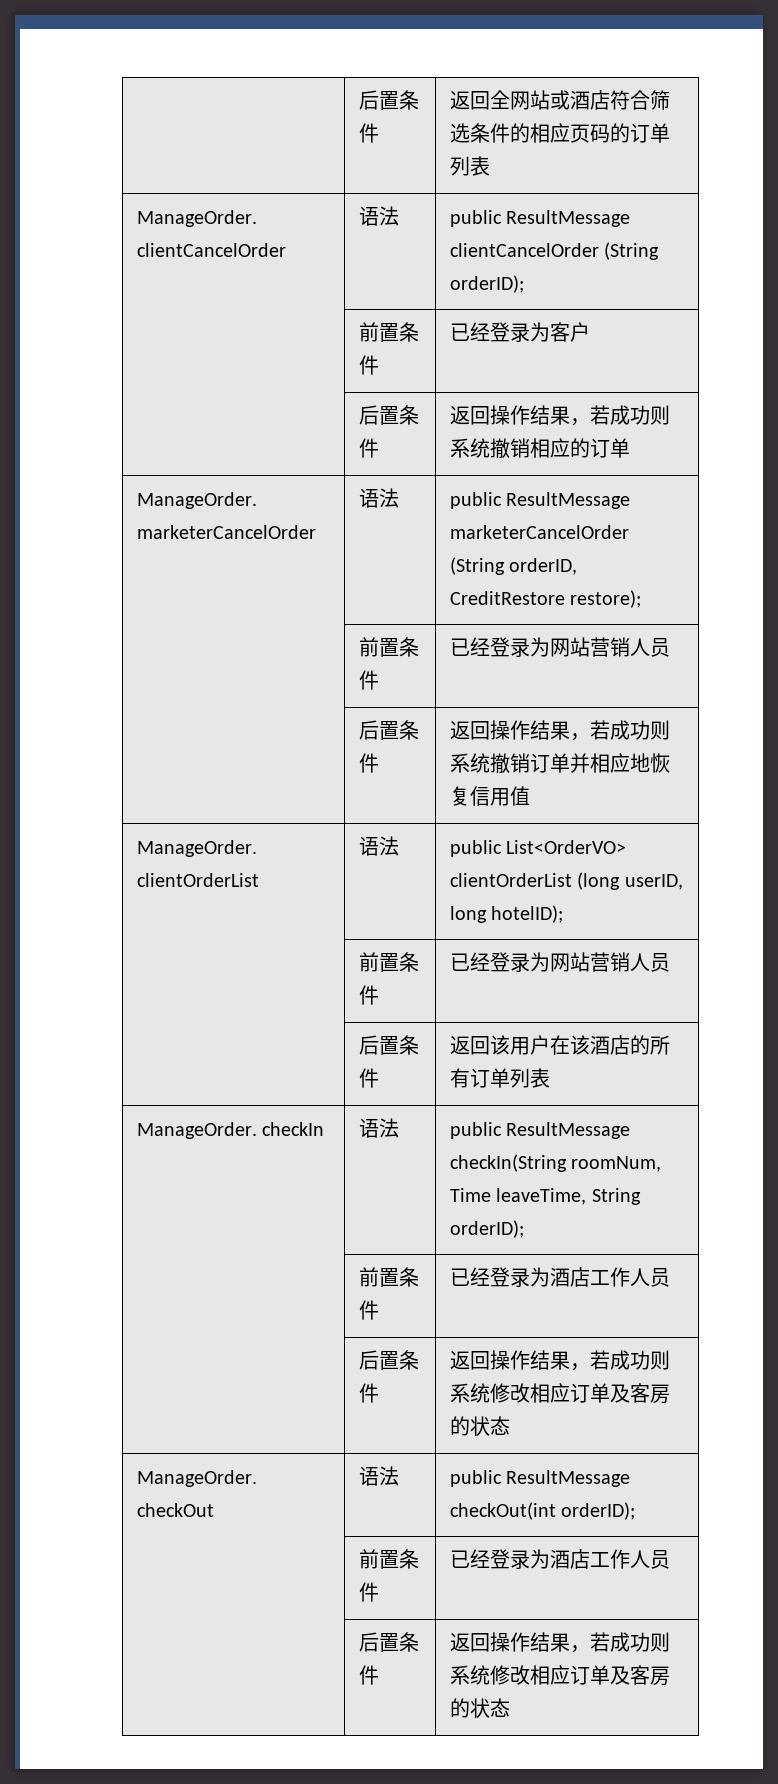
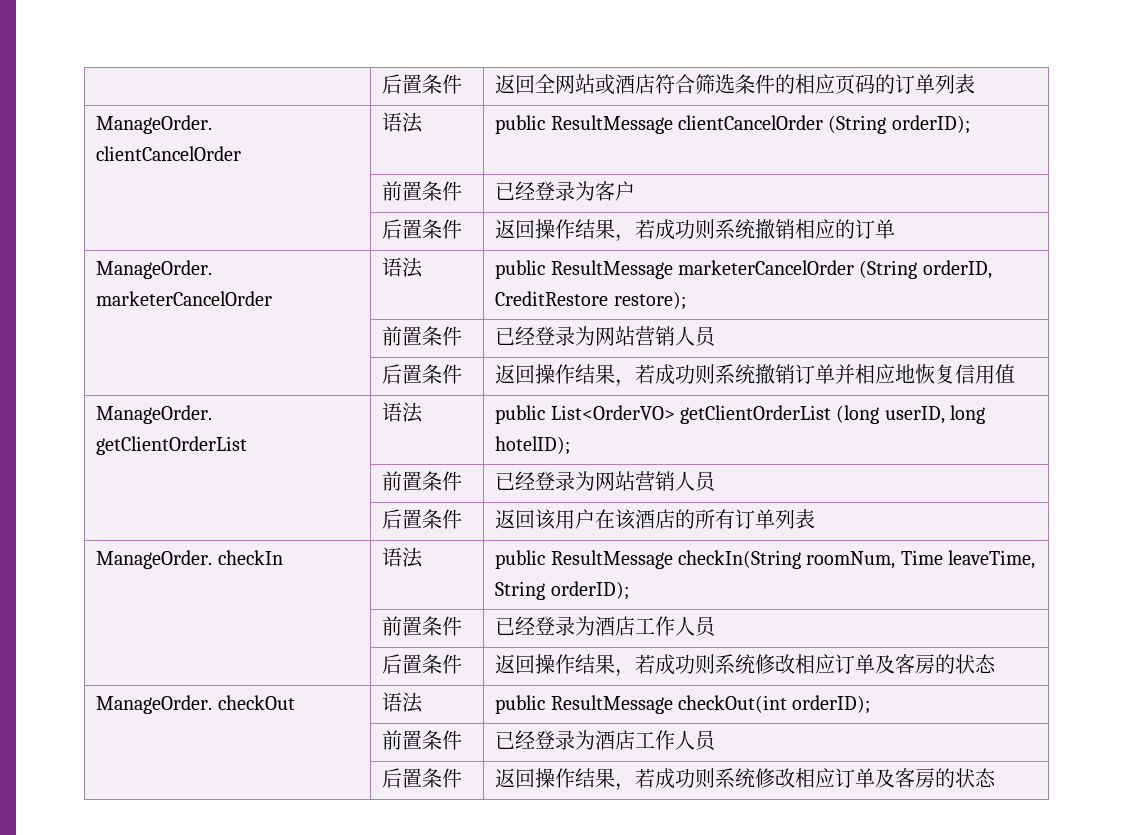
[137,873,260,887] clientOrderList -> [96,436,248,455] getClientOrderList
[450,873,573,887] clientOrderList -> [680,405,832,424] getClientOrderList

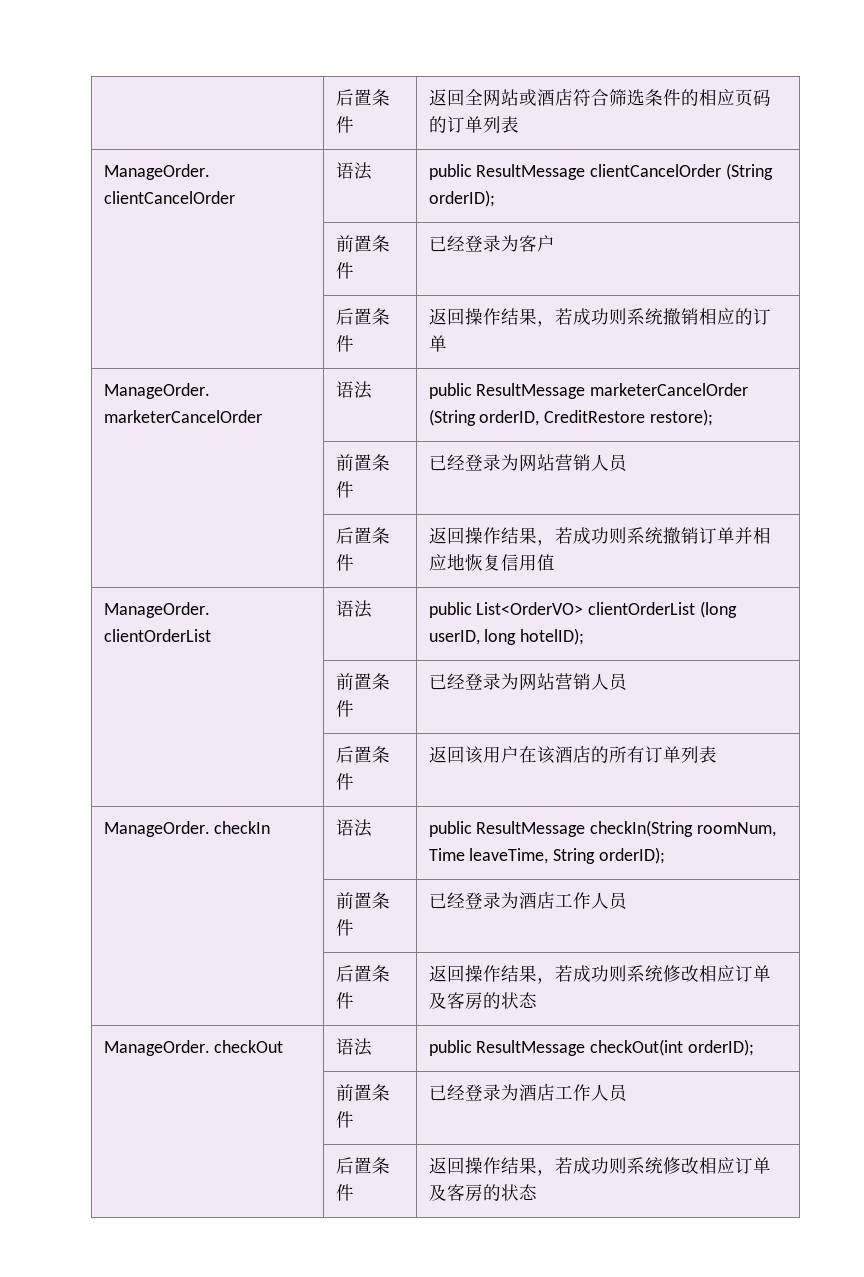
[96,436,248,455] getClientOrderList -> [103,629,211,642] clientOrderList
[680,405,832,424] getClientOrderList -> [588,602,696,615] clientOrderList

